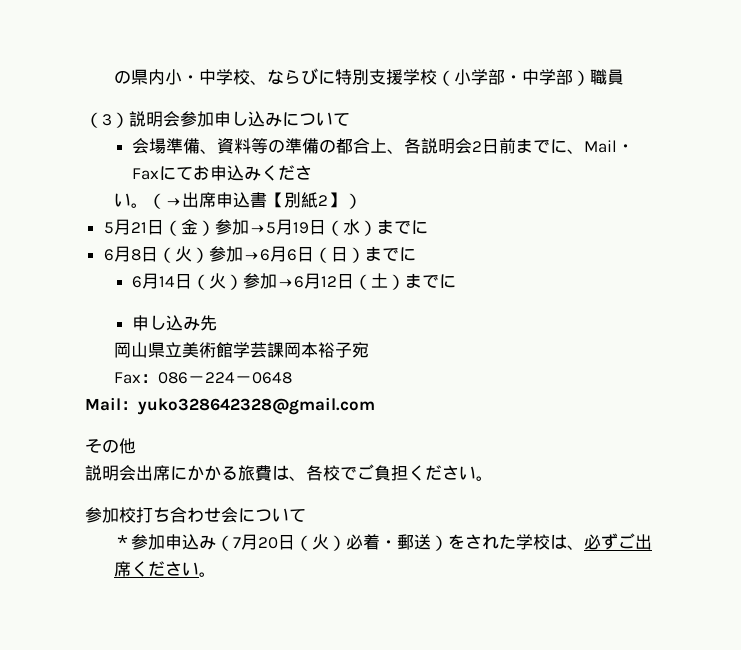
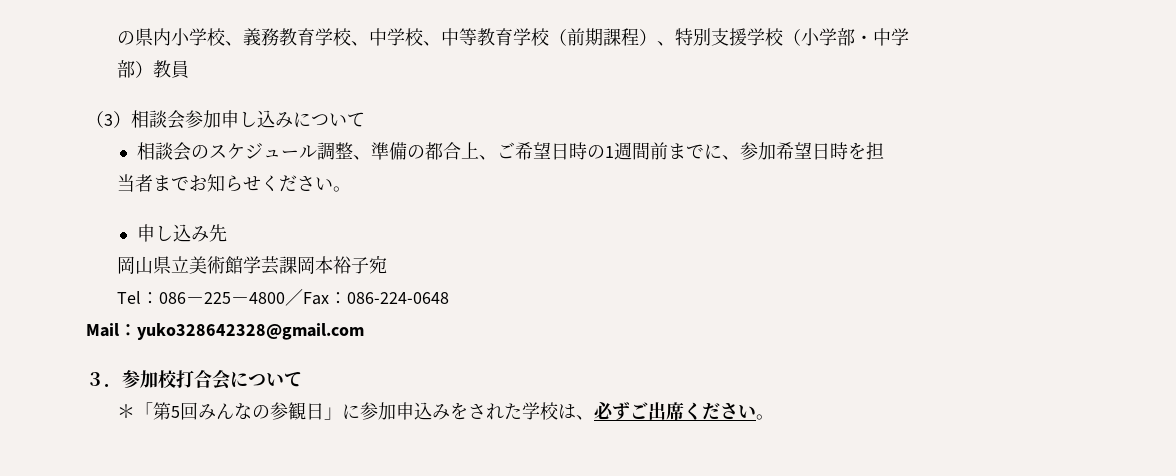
[181,68,335,85] ・中学校、ならびに -> [188,28,675,46] 学校、義務教育学校、中学校、中等教育学校（前期課程）、
[555,69,607,86] 部）職 -> [116,60,171,78] // 部）教
[129,111,163,127] 説明 -> [131,110,167,128] 相談
[132,138,635,154] [132,165,313,181] [113,192,362,209] [103,219,428,236] [103,246,416,263] [132,273,457,290] 会場準備、資料等の準備の都合上、各説明会2日前までに、Mail・Faxにてお申込みくださ // い。（→出席申込書【別紙2】） // 5月21日（金）参加→5月19日（水）までに // 6月8日（火）参加→6月6日（日）までに // 6月14日（火）参加→6月12日（土）までに -> [136,142,884,161] [116,174,351,192] 相談会のスケジュール調整、準備の都合上、ご希望日時の1週間前までに、参加希望日時を担 // 当者までお知らせください。
[113,372,141,384] Fax -> [116,291,141,304] Tel
[204,372,292,384] [85,397,375,415] [85,438,136,454] [85,464,493,481] [85,507,306,523] [113,534,448,551] 224－0648 // Mail：yuko328642328@gmail.com // その他 // 説明会出席にかかる旅費は、各校でご負担ください。 // 参加校打ち合わせ会について // ＊参加申込み（7月20日（火）必着・郵送） -> [203,289,449,306] [86,323,364,340] [86,369,302,390] [116,402,450,420] 225－4800／Fax：086-224-0648 // Mail：yuko328642328@gmail.com // ３．参加校打合会について // ＊「第5回みんなの参観日」に参加申込み

